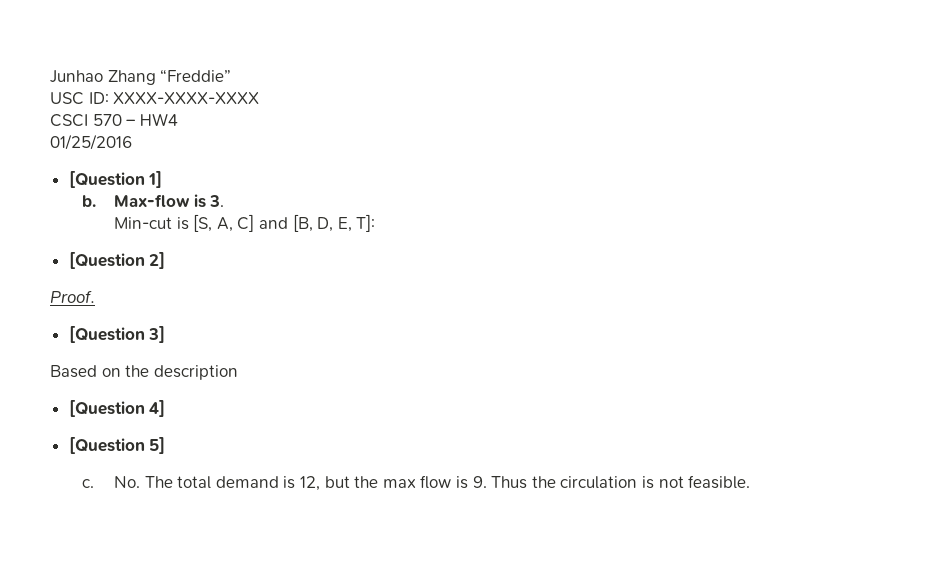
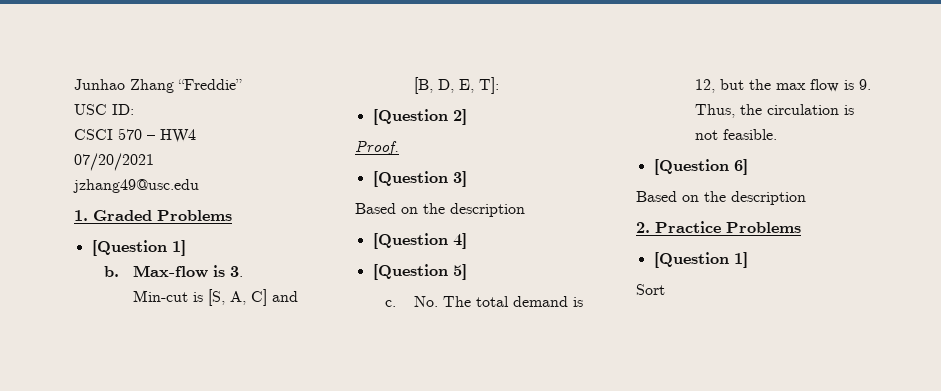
[113,92,260,104] XXXX-XXXX-XXXX -> (134, 109) none
[50,134,132,150] 01/25/2016 -> [74,153,154,171] [73,179,199,193] [74,210,232,221] 07/20/2021 // jzhang49@usc.edu // 1. Graded Problems
[491,476,528,489] Thus -> [695,104,736,118] Thus,
(751, 482) none -> [653,159,748,175] [636,191,806,205] [636,221,801,233] [653,252,748,268] [636,284,665,295] // [Question 6] // Based on the description // 2. Practice Problems // [Question 1] // Sort

